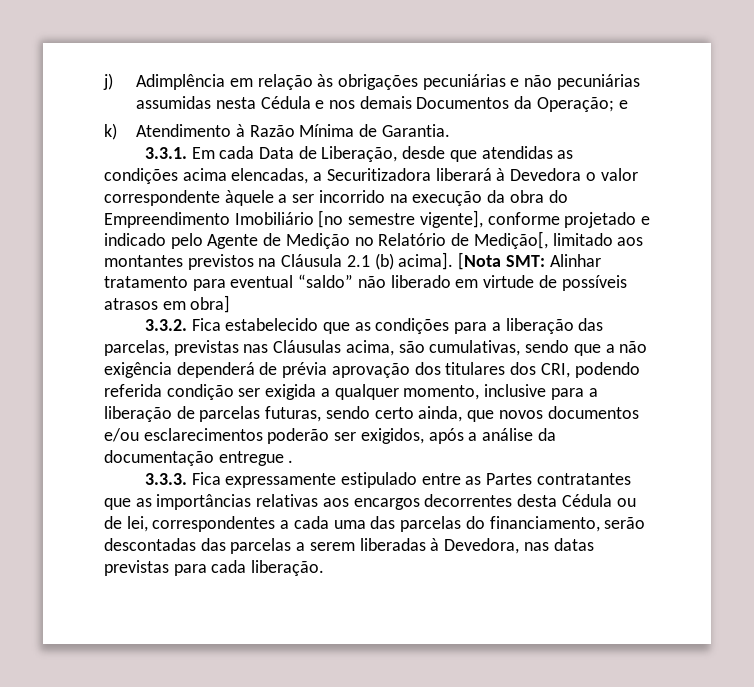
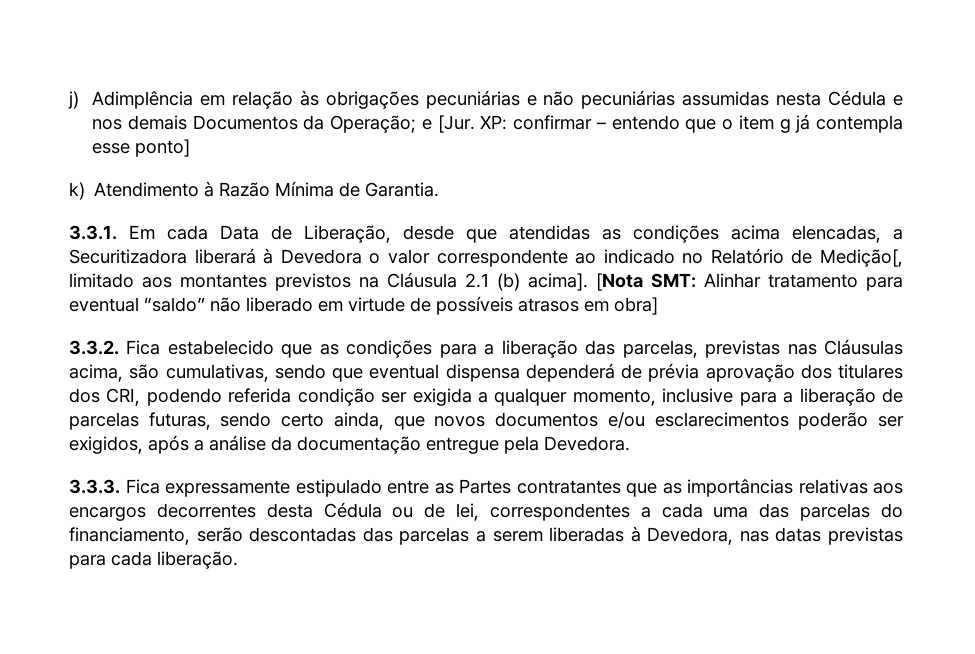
(628, 104) none -> [437,114,903,133] [92,139,191,157] [Jur. XP: confirmar – entendo que o item g já contempla esse ponto]
[224,190,568,206] [104,210,651,228] [104,233,350,249] àquele a ser incorrido na execução da obra do Empreendimento Imobiliário [no semestre vigente], conforme projetado e indicado pelo Agente de Medição -> [575,249,675,264] ao indicado
[605,341,648,353] [104,362,172,378] a não exigência -> [369,364,520,382] eventual dispensa
[288,460,294,463] . -> [504,436,630,454] pela Devedora.

